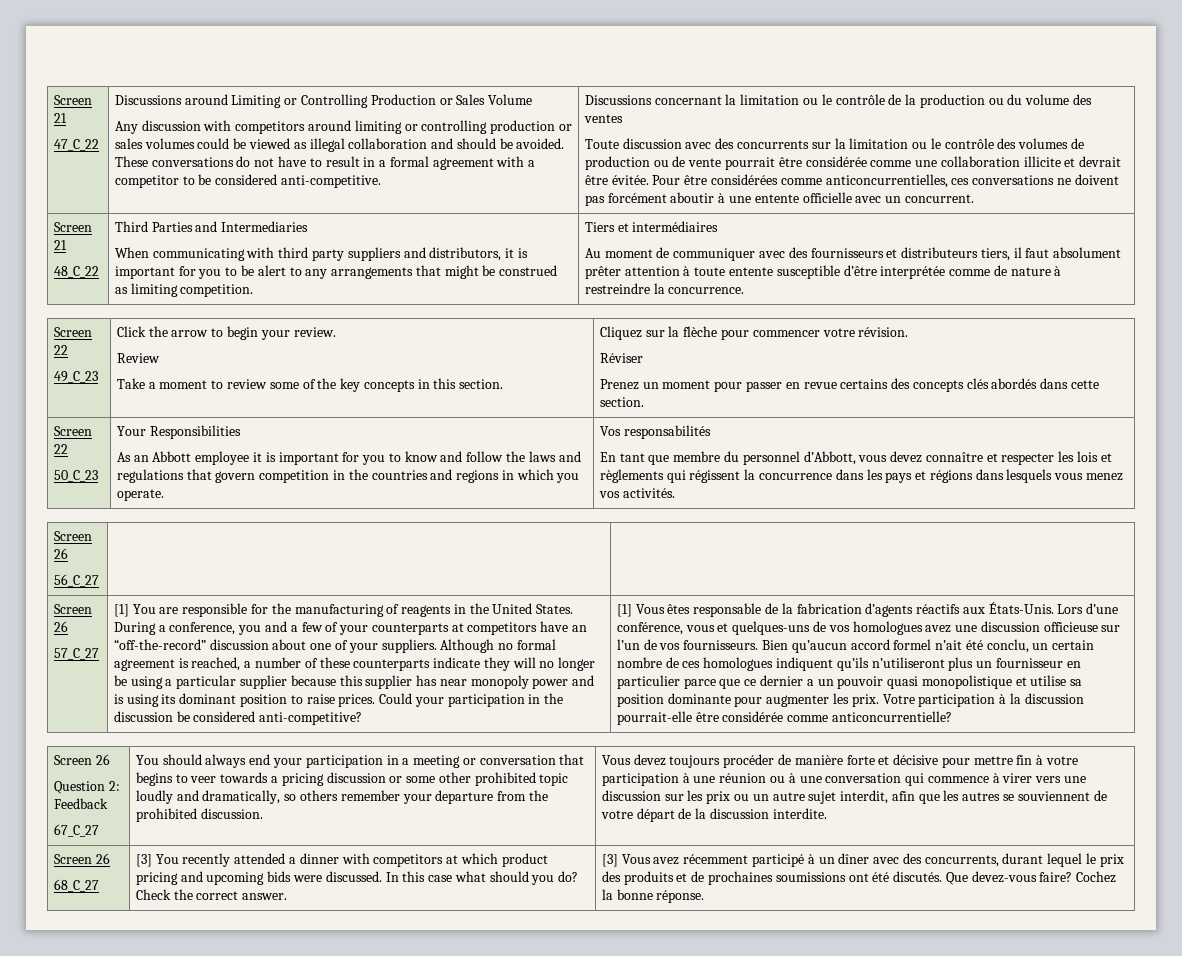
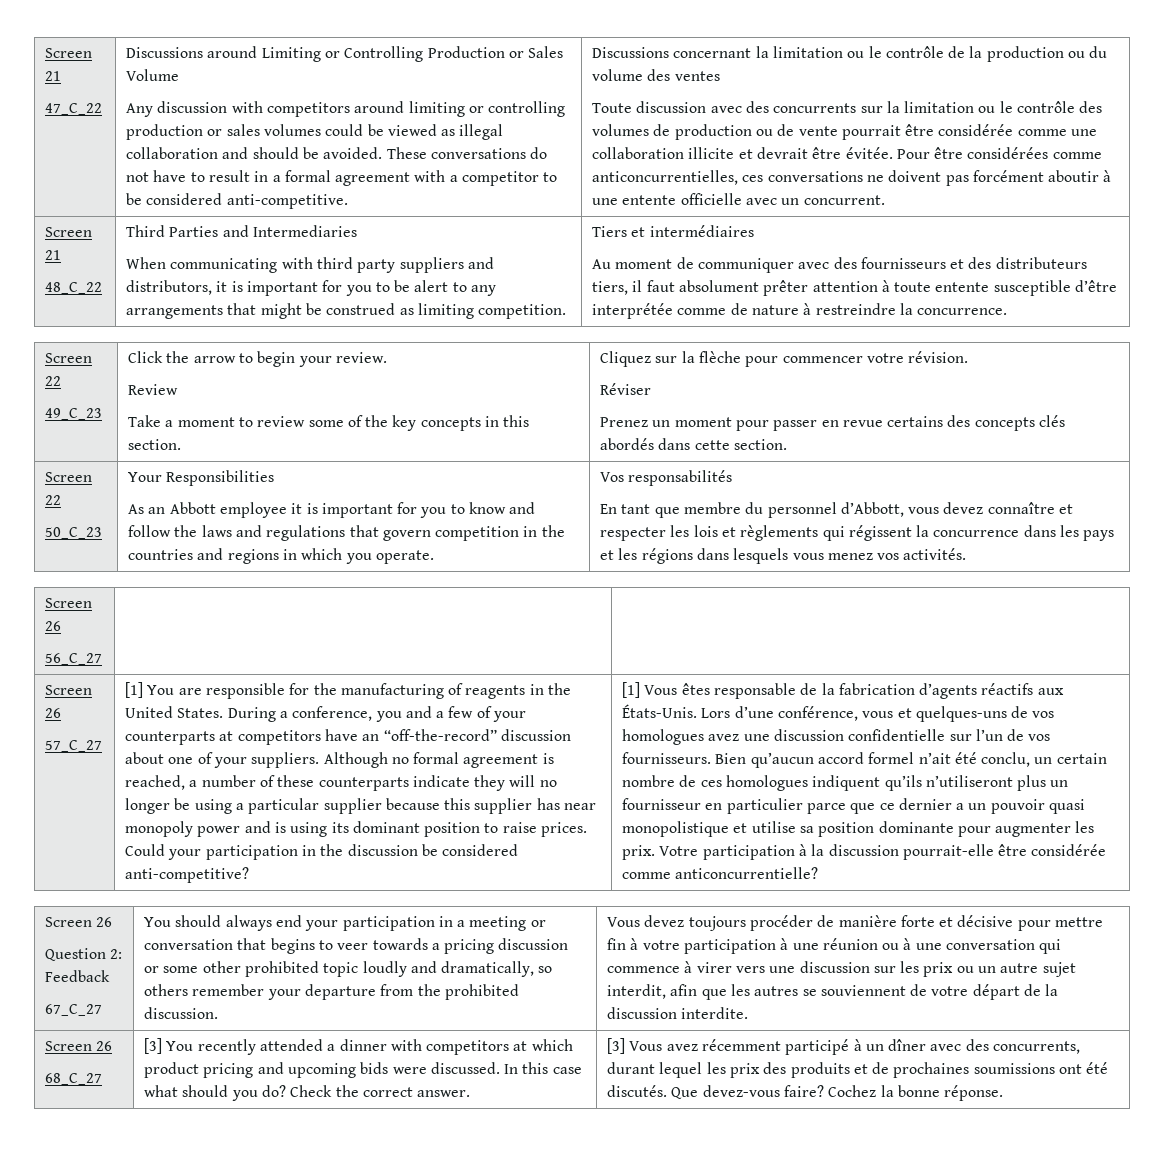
(898, 253) none -> [968,257,992,269] des
(927, 475) none -> [618,548,638,560] les
[1043,622,1098,632] officieuse -> [848,729,946,741] confidentielle
[1085,853,1096,864] le -> [706,1062,726,1074] les

